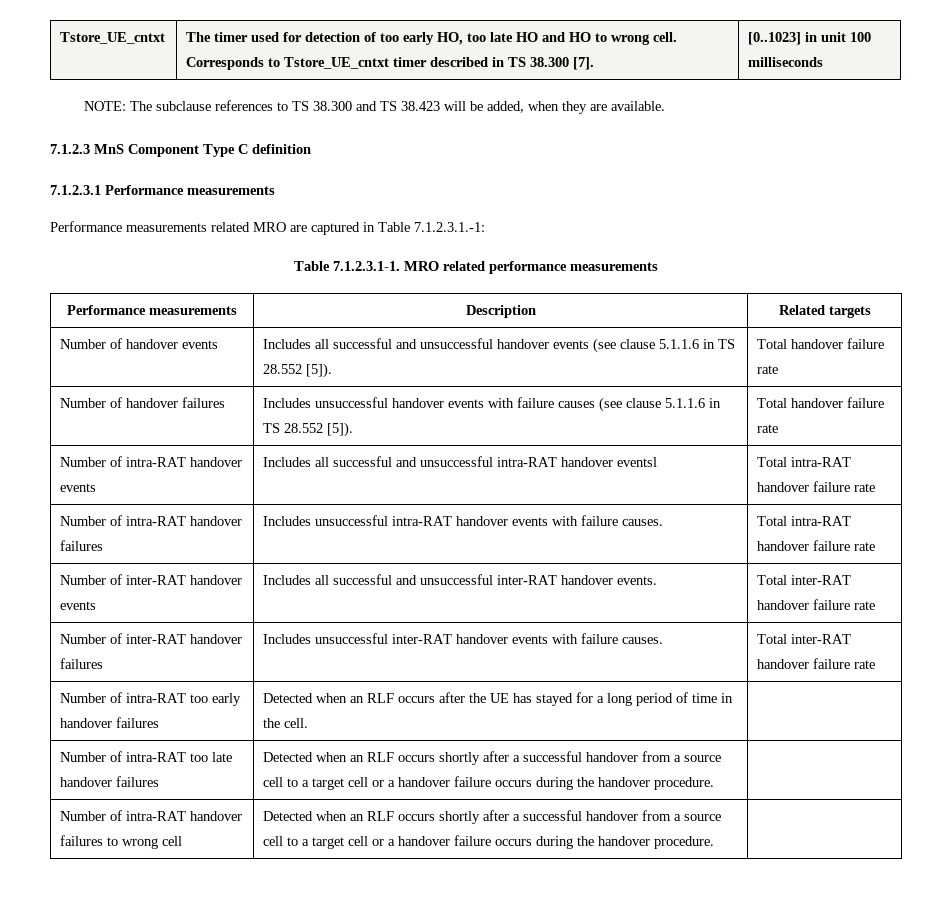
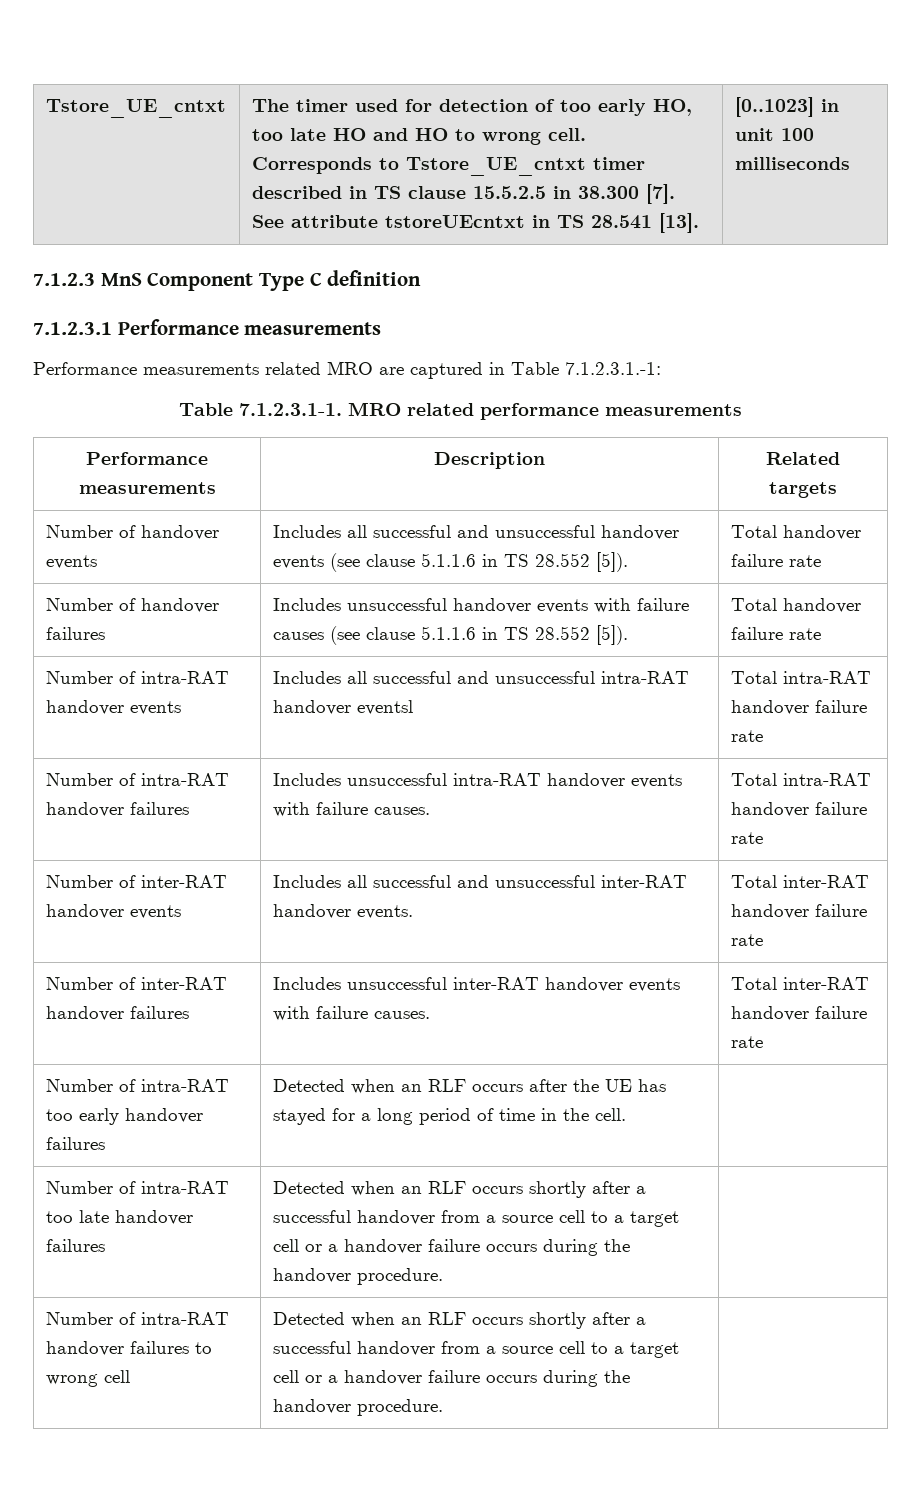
(527, 62) none -> [407,186,571,199] clause 15.5.2.5 in
(595, 63) none -> [251,213,699,233] See attribute tstoreUEcntxt in TS 28.541 [13].
[84,100,666,114] // NOTE: The subclause references to TS 38.300 and TS 38.423 will be added, when they are available. -> (850, 163) none

